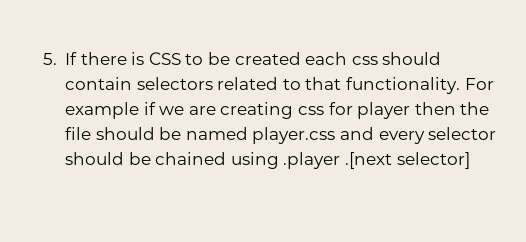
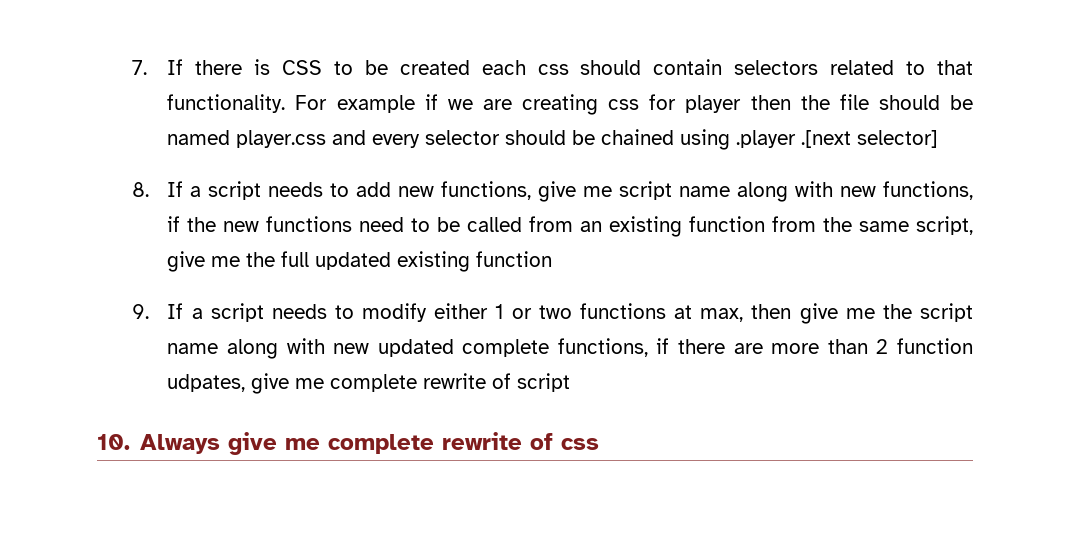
[42,53,57,65] 5. -> [132,60,148,75] 7.
(470, 160) none -> [132,181,973,202] [167,216,973,237] [167,251,553,272] [132,303,973,324] [167,338,974,359] [167,373,571,394] [97,432,600,455] // 8. If a script needs to add new functions, give me script name along with new functions, if the new functions need to be called from an existing function from the same script, give me the full updated existing function // 9. If a script needs to modify either 1 or two functions at max, then give me the script name along with new updated complete functions, if there are more than 2 function udpates, give me complete rewrite of script // 10. Always give me complete rewrite of css

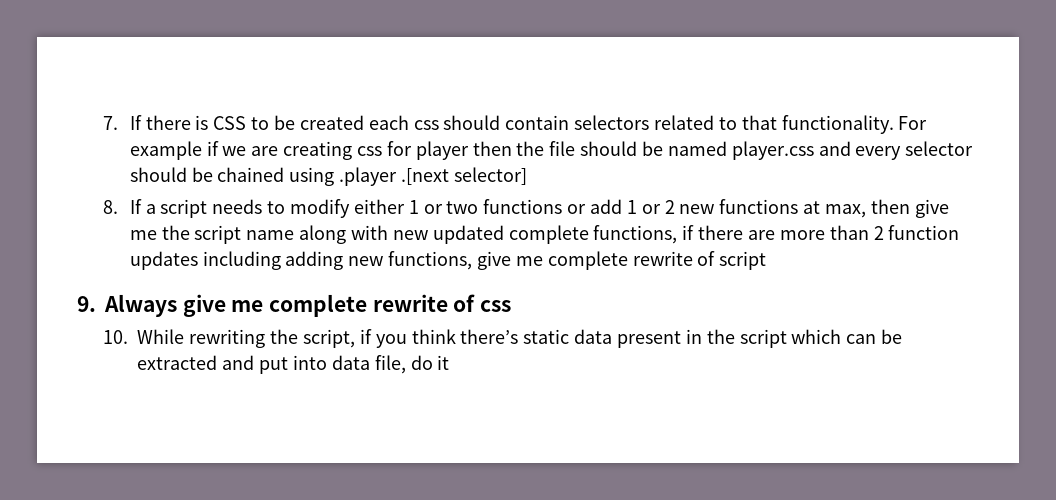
[356,181,973,202] [167,216,973,237] [167,251,553,272] [132,303,354,322] add new functions, give me script name along with new functions, if the new functions need to be called from an existing function from the same script, give me the full updated existing function // 9. If a script needs to -> (286, 207) none
(666, 311) none -> [567,199,799,214] or add 1 or 2 new functions
[167,374,246,392] udpates, -> [129,251,473,270] updates including adding new functions,
[97,434,130,450] 10. -> [77,296,96,312] 9.
(600, 444) none -> [103,329,903,348] [137,355,450,374] // 10. While rewriting the script, if you think there’s static data present in the script which can be extracted and put into data file, do it

